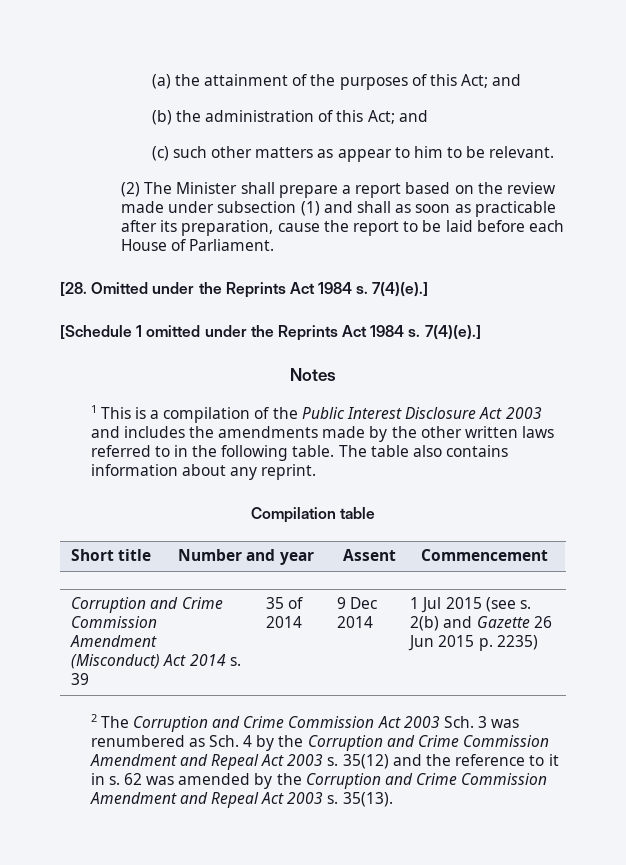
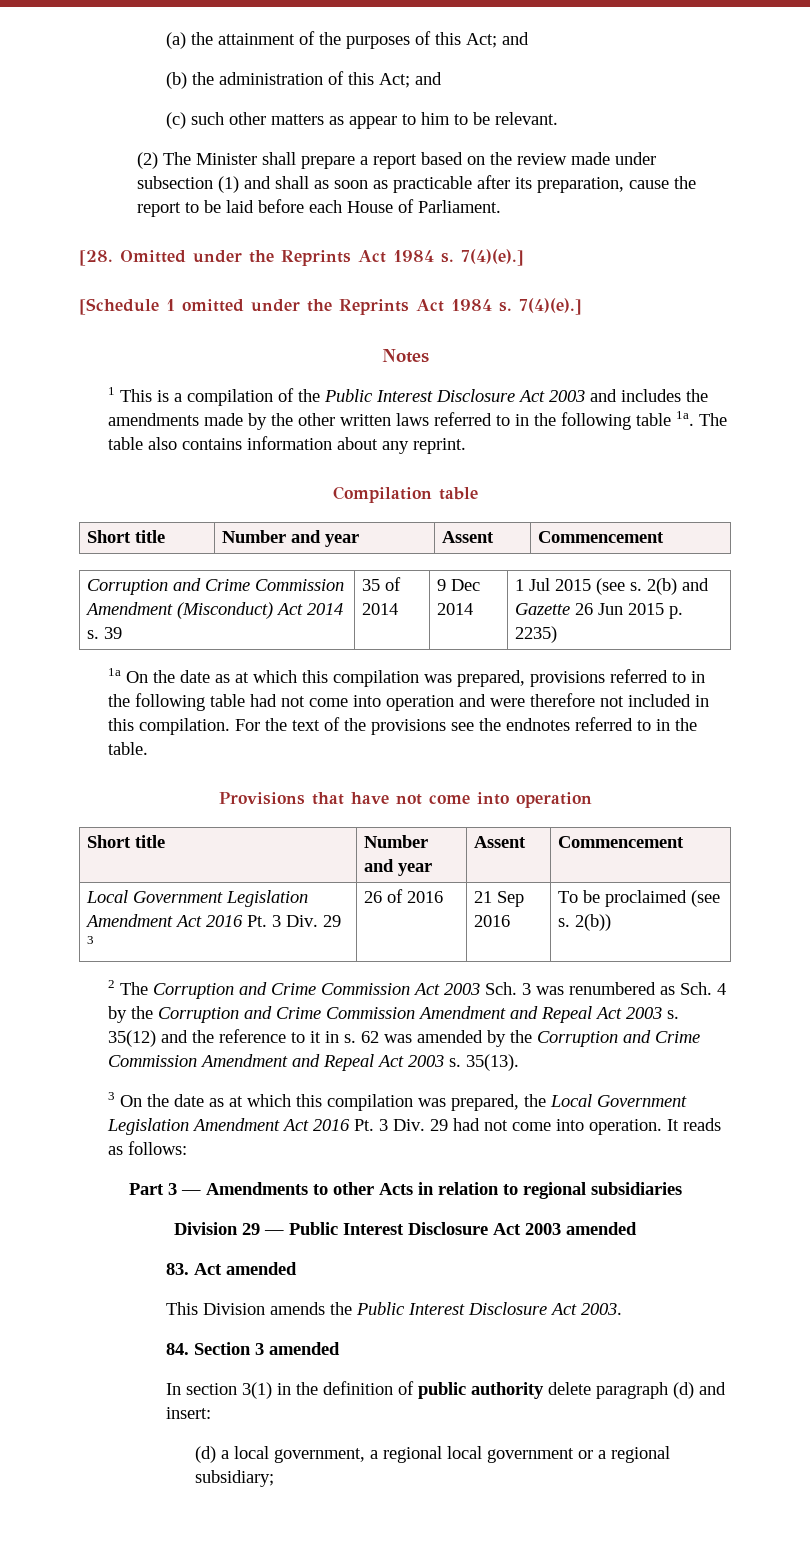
[292,445,335,457] table. -> [635,411,694,426] table 1a.
(538, 642) none -> [107,668,705,687] [107,693,709,711] [107,717,697,735] [107,742,148,755] [218,792,592,808] [87,835,166,848] [364,835,429,848] [364,859,433,876] [474,836,527,848] [558,836,685,848] [86,890,309,907] [85,914,342,927] [87,936,95,944] [364,889,444,903] [474,891,525,907] [474,915,511,927] [558,890,721,907] [558,914,612,931] // 1a On the date as at which this compilation was prepared, provisions referred to in the following table had not come into operation and were therefore not included in this compilation. For the text of the provisions see the endnotes referred to in the table. // Provisions that have not come into operation // Short title | Number and year | Assent | Commencement // Local Government Legislation Amendment Act 2016 Pt. 3 Div. 29 3 | 26 of 2016 | 21 Sep 2016 | To be proclaimed (see s. 2(b))
(393, 799) none -> [107,1092,687,1111] [106,1118,721,1135] [107,1141,187,1155] [128,1182,682,1199] [174,1222,637,1235] [165,1262,297,1275] [165,1302,622,1315] [165,1342,340,1355] [165,1381,726,1399] [165,1407,211,1419] [194,1446,670,1463] [194,1470,274,1487] // 3 On the date as at which this compilation was prepared, the Local Government Legislation Amendment Act 2016 Pt. 3 Div. 29 had not come into operation. It reads as follows: // Part 3 — Amendments to other Acts in relation to regional subsidiaries // Division 29 — Public Interest Disclosure Act 2003 amended // 83. Act amended // This Division amends the Public Interest Disclosure Act 2003. // 84. Section 3 amended // In section 3(1) in the definition of public authority delete paragraph (d) and insert: // (d) a local government, a regional local government or a regional subsidiary;

